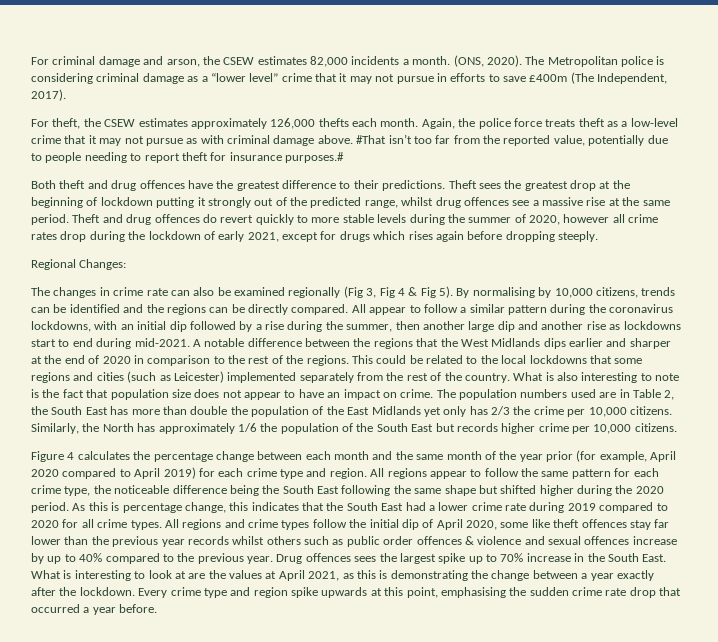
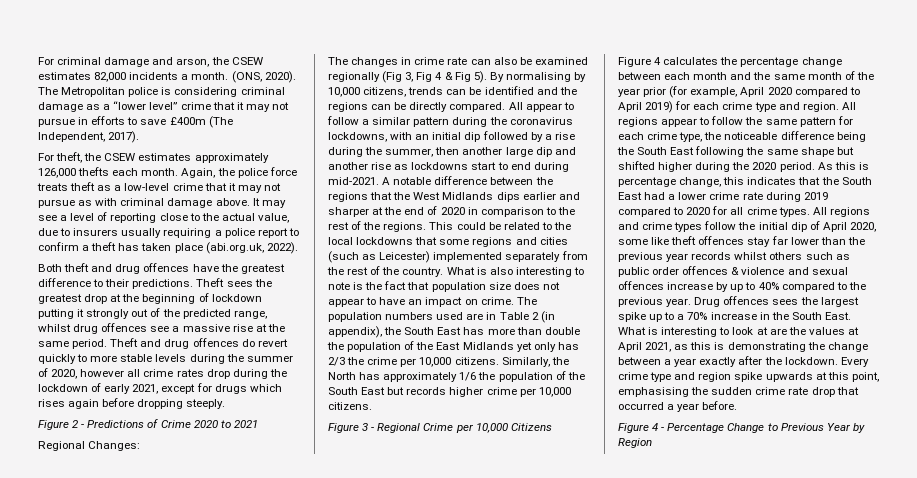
[356,134,668,146] [31,152,344,163] #That isn’t too far from the reported value, potentially due to people needing to report theft for insurance purposes.# -> [252,198,286,208] [38,212,289,223] [38,228,299,238] [38,242,298,254] It may see a level of reporting close to the actual value, due to insurers usually requiring a police report to confirm a theft has taken place (abi.org.uk, 2022).
(598, 236) none -> [38,419,258,430] // Figure 2 - Predictions of Crime 2020 to 2021
[664,390,675,400] 2, -> [531,311,555,323] [328,326,382,338] 2 (in appendix),
(677, 427) none -> [328,423,552,433] // Figure 3 - Regional Crime per 10,000 Citizens
(497, 558) none -> [677,314,685,320] a
(158, 608) none -> [618,423,865,433] [618,438,652,448] // Figure 4 - Percentage Change to Previous Year by Region

